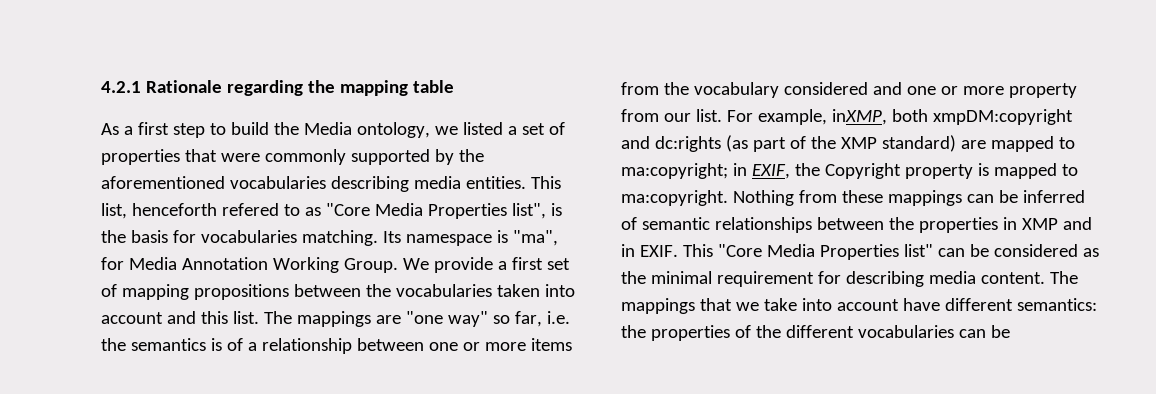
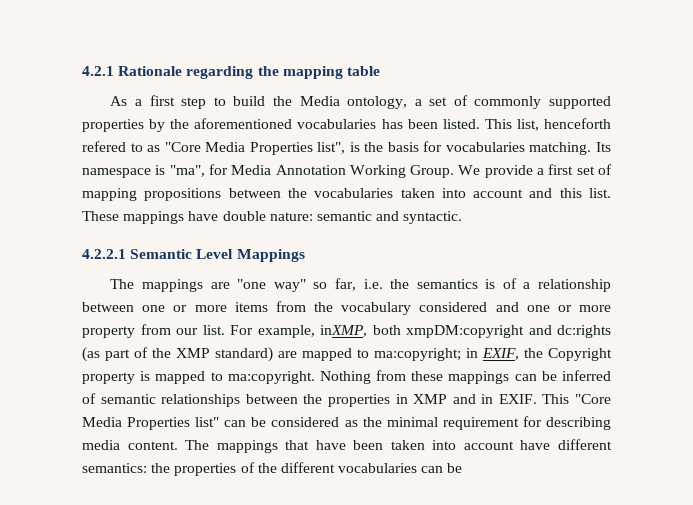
[434,122,503,135] we listed -> (408, 102) none
[101,149,260,165] properties that were -> (468, 100) none
(430, 157) none -> [82,119,144,132] properties
[330,176,526,192] describing media entities. -> [381,119,480,129] has been listed.
(259, 317) none -> [82,211,463,224] [82,249,305,262] These mappings have double nature: semantic and syntactic. // 4.2.2.1 Semantic Level Mappings //
[735,298,797,311] we take -> [315,440,425,450] have been taken

